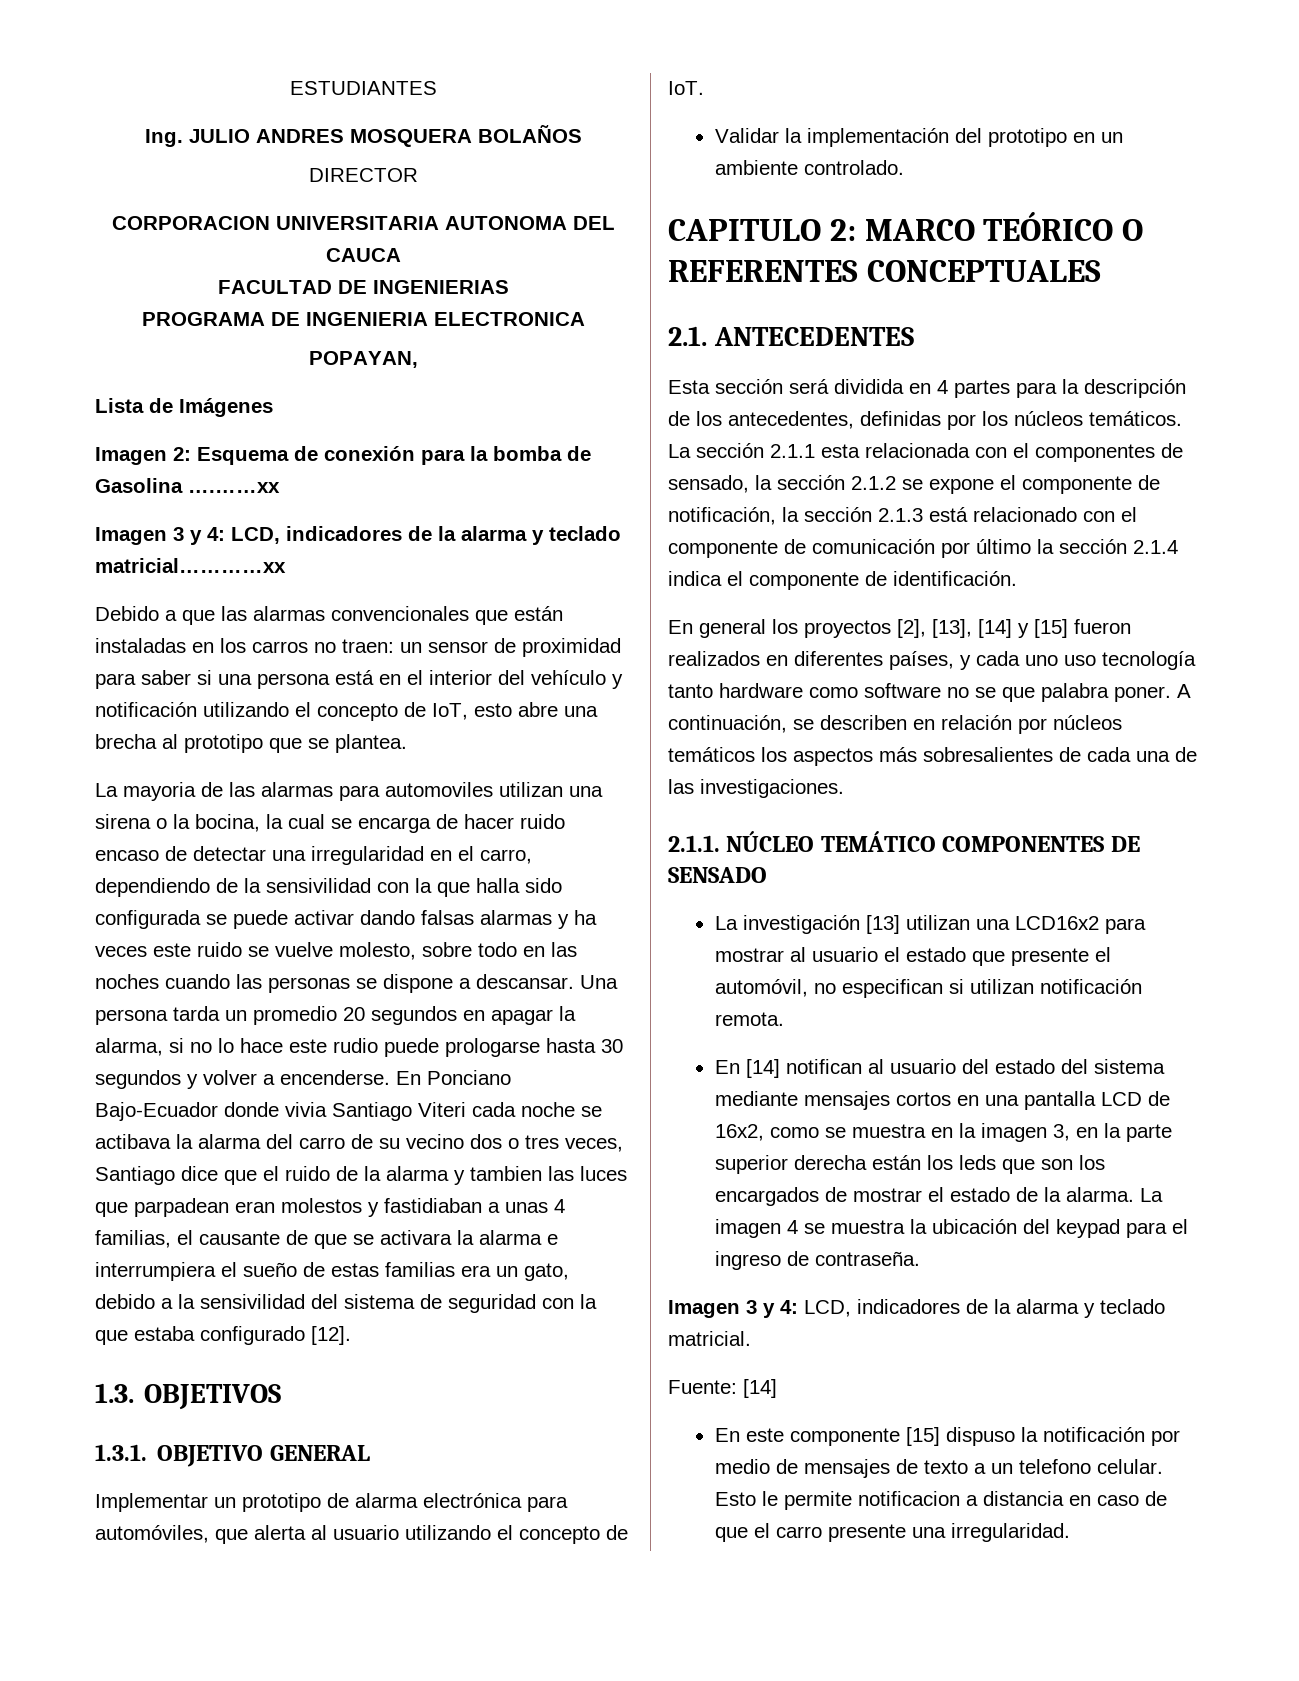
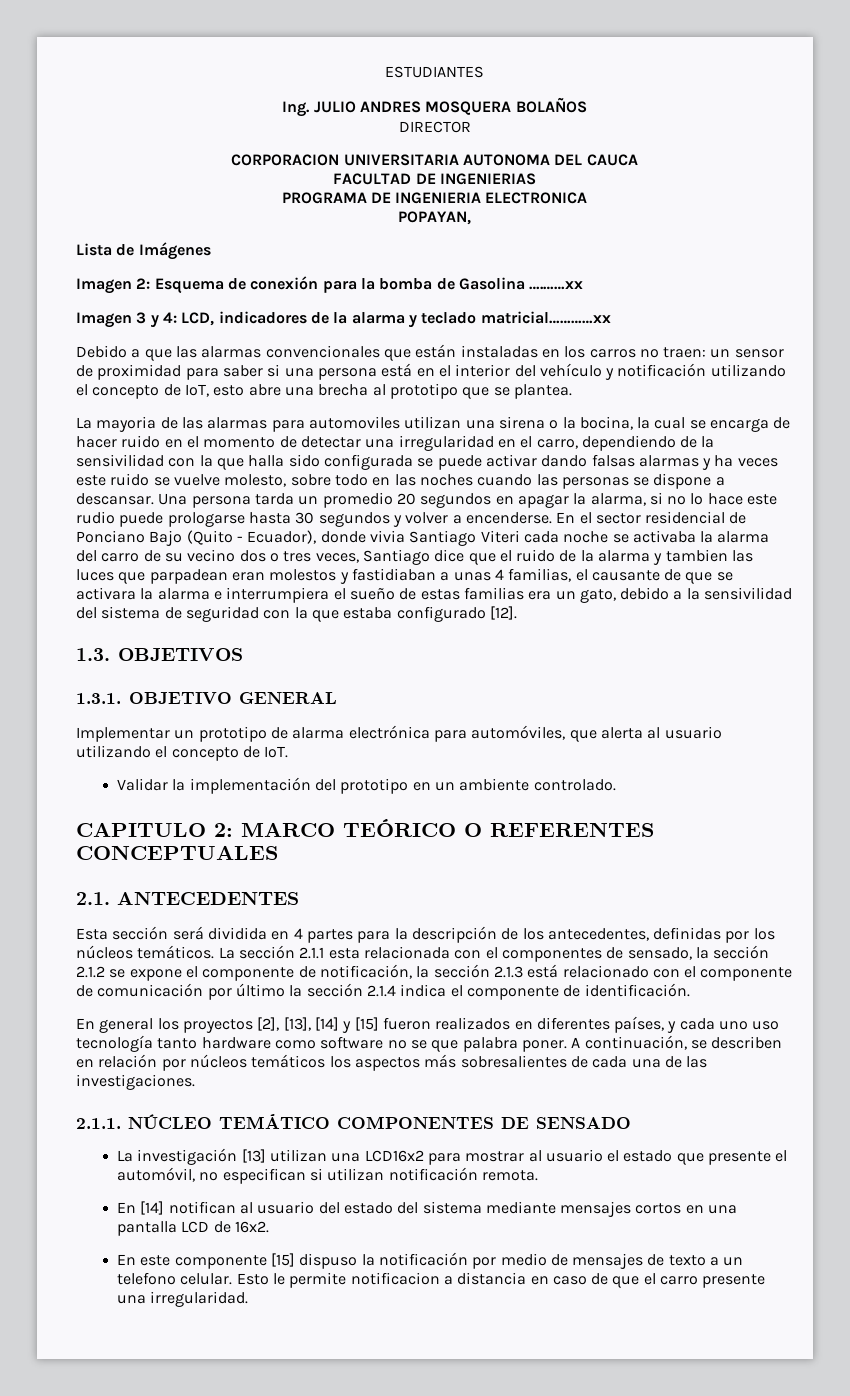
[95,850,159,861] encaso -> [164,436,276,448] en el momento
[427,1070,511,1085] [95,1102,218,1121] Ponciano Bajo-Ecuador -> [579,511,747,524] [76,530,317,546] el sector residencial de Ponciano Bajo (Quito - Ecuador),
[95,1134,171,1149] actibava -> [632,530,696,543] activaba
[714,1123,1172,1142] [714,1155,1105,1174] [714,1187,1163,1206] [714,1219,1188,1238] [714,1251,920,1270] [668,1299,1165,1318] [668,1331,751,1346] [668,1379,777,1398] 16x2, como se muestra en la imagen 3, en la parte superior derecha están los leds que son los encargados de mostrar el estado de la alarma. La imagen 4 se muestra la ubicación del keypad para el ingreso de contraseña. // Imagen 3 y 4: LCD, indicadores de la alarma y teclado matricial. // Fuente: [14] -> [234,1221,269,1233] 16x2.

